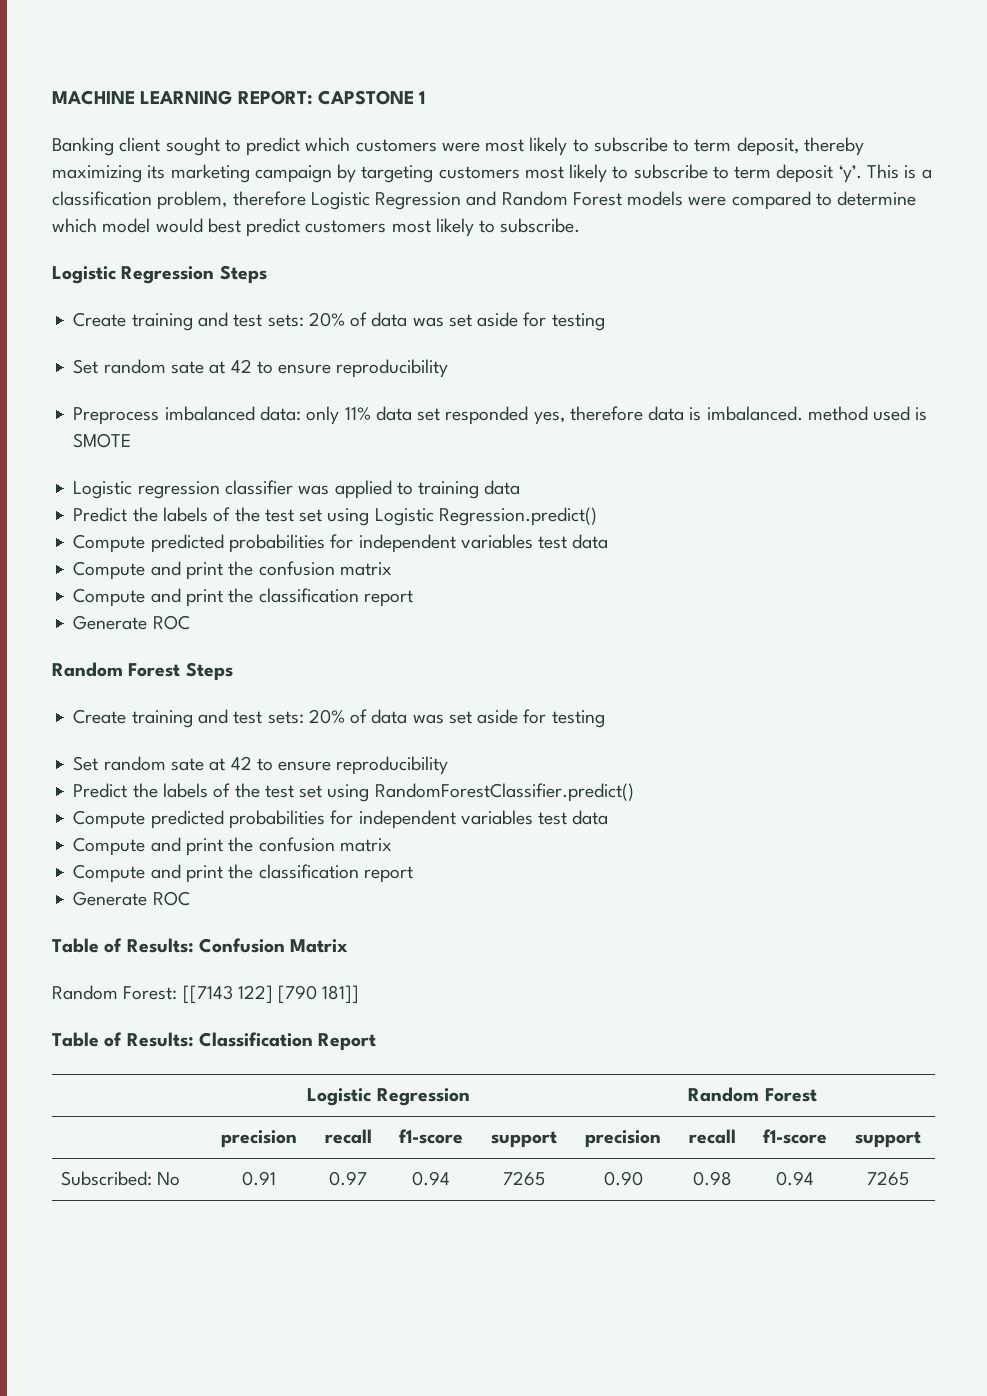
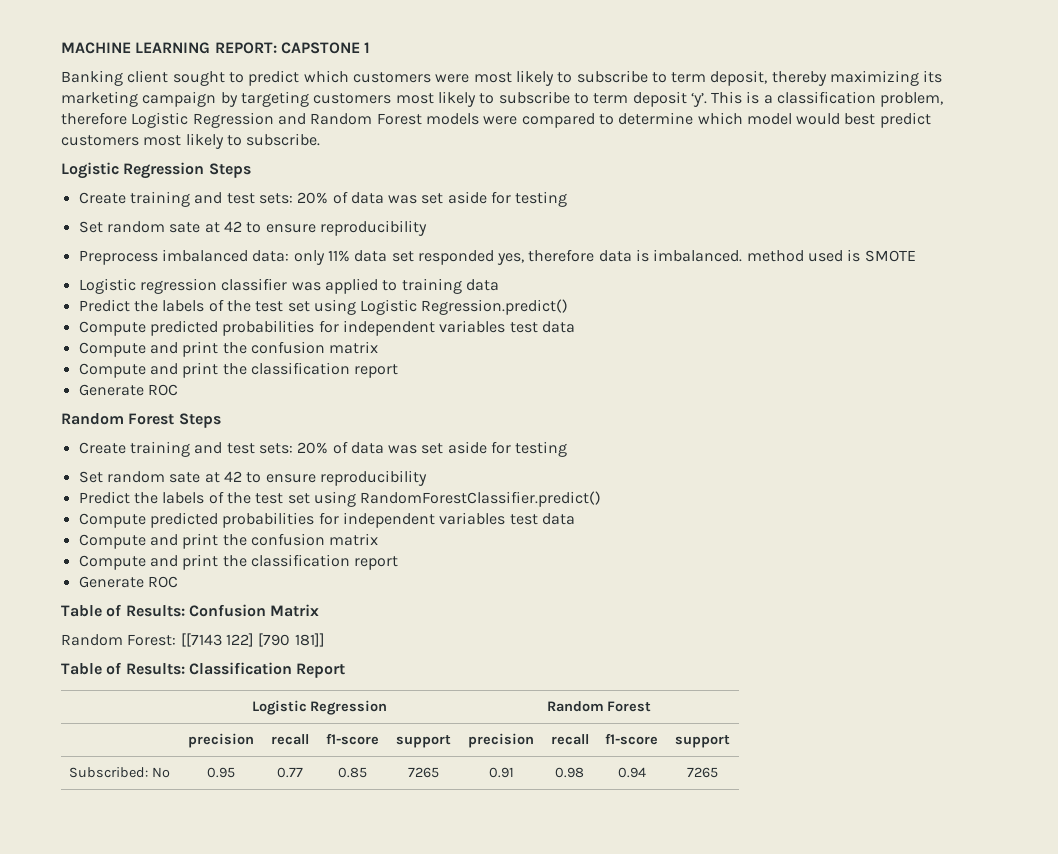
[242,1171,276,1186] [329,1171,367,1186] [411,1171,450,1186] 0.91 | 0.97 | 0.94 -> [207,767,235,778] [277,767,303,778] [338,767,367,778] 0.95 | 0.77 | 0.85
[603,1171,643,1186] 0.90 -> [488,767,514,778] 0.91

